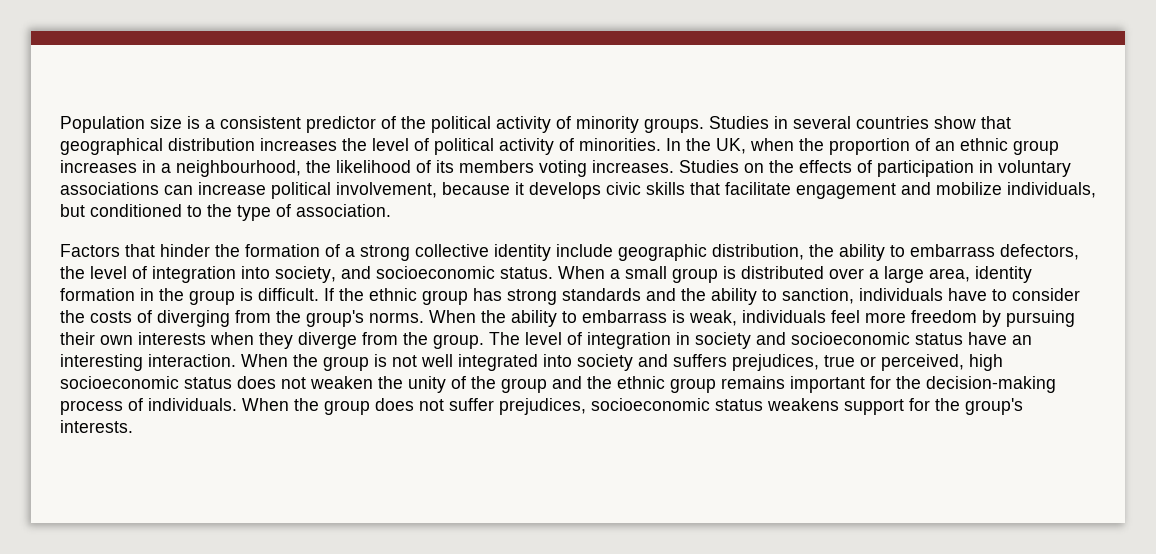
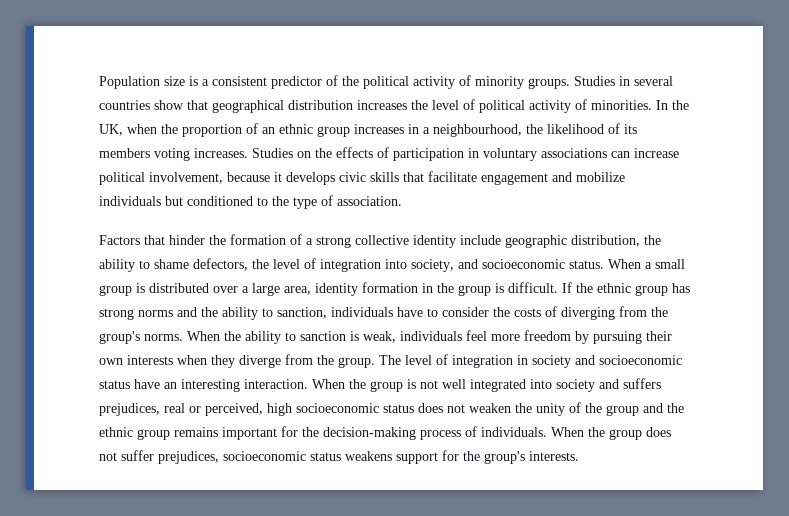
[1007,182,1096,198] individuals, -> [99,196,161,206] individuals
[910,244,995,257] embarrass -> [154,259,189,269] shame
[562,288,641,301] standards -> [138,310,173,317] norms
[582,310,667,323] embarrass -> [300,331,346,341] sanction
[824,355,855,367] true -> [164,403,185,413] real

